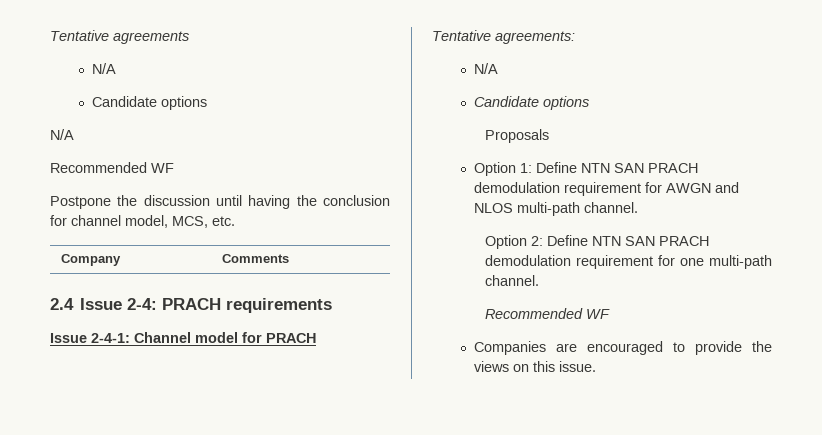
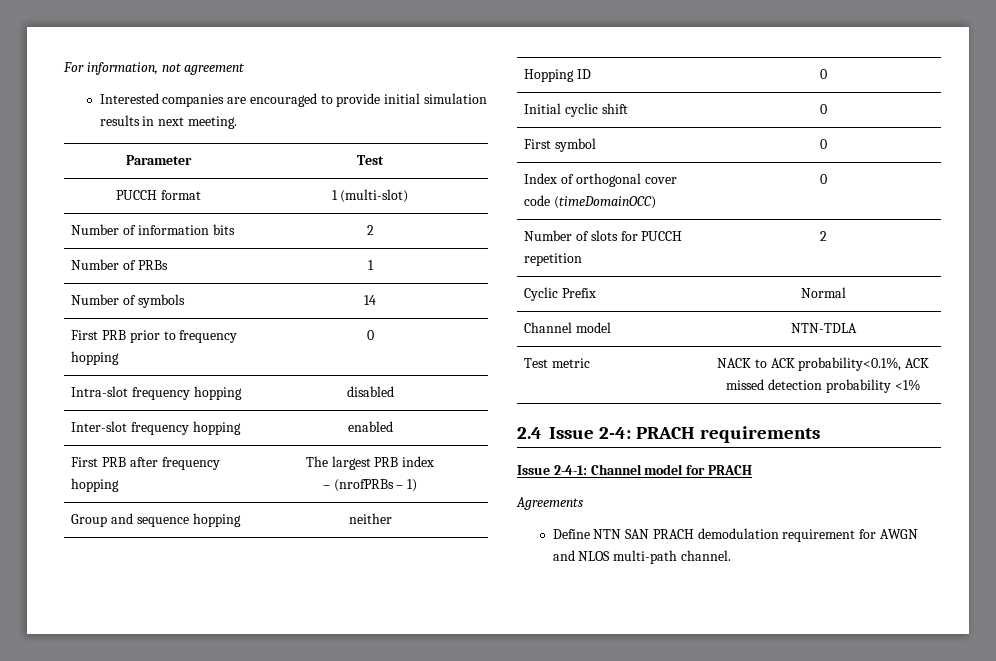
[50,30,189,44] [92,63,117,74] [92,96,208,110] [50,129,74,140] [50,162,174,173] [50,195,390,209] [50,215,235,228] [60,254,121,266] [221,254,289,263] Tentative agreements // N/A // Candidate options // N/A // Recommended WF // Postpone the discussion until having the conclusion for channel model, MCS, etc. // Company | Comments -> [63,62,246,75] [99,93,488,107] [99,115,237,129] [126,155,192,165] [357,155,384,165] [116,190,201,200] [331,189,409,203] [71,224,235,235] [366,225,374,235] [71,259,168,270] [367,260,374,270] [71,294,185,308] [364,295,376,305] [71,330,238,343] [71,351,120,365] [366,330,374,340] [71,386,242,400] [346,386,394,397] [71,421,241,435] [347,421,393,432] [71,457,220,470] [71,478,120,492] [305,456,435,470] [322,479,418,492] [71,513,241,527] [348,513,392,524] [524,69,592,82] [819,69,827,79] [524,103,628,117] [819,104,827,114] [524,138,597,152] [819,139,827,149] [524,173,677,187] [524,195,657,209] [819,174,827,184] [524,230,683,241] [524,253,583,266] [819,231,827,241] [524,287,597,301] [800,287,846,298] [524,322,612,333] [790,323,857,333] [524,358,591,368] [716,357,930,371] [726,379,920,393] For information, not agreement // Interested companies are encouraged to provide initial simulation results in next meeting. // Parameter | Test // PUCCH format | 1 (multi-slot) // Number of information bits | 2 // Number of PRBs | 1 // Number of symbols | 14 // First PRB prior to frequency hopping | 0 // Intra-slot frequency hopping | disabled // Inter-slot frequency hopping | enabled // First PRB after frequency hopping | The largest PRB index // – (nrofPRBs – 1) // Group and sequence hopping | neither // Hopping ID | 0 // Initial cyclic shift | 0 // First symbol | 0 // Index of orthogonal cover code (timeDomainOCC) | 0 // Number of slots for PUCCH repetition | 2 // Cyclic Prefix | Normal // Channel model | NTN-TDLA // Test metric | NACK to ACK probability<0.1%, ACK missed detection probability <1%
[432,30,575,44] [474,63,499,74] [474,96,590,110] [484,129,549,143] [474,162,533,176] Tentative agreements: // N/A // Candidate options // Proposals // Option 1: -> [516,497,583,510] Agreements //
[484,235,709,249] [484,255,772,269] [484,275,539,286] [484,308,610,319] [474,341,772,355] [474,361,597,372] // Option 2: Define NTN SAN PRACH demodulation requirement for one multi-path channel. // Recommended WF // Companies are encouraged to provide the views on this issue. -> (731, 555) none

